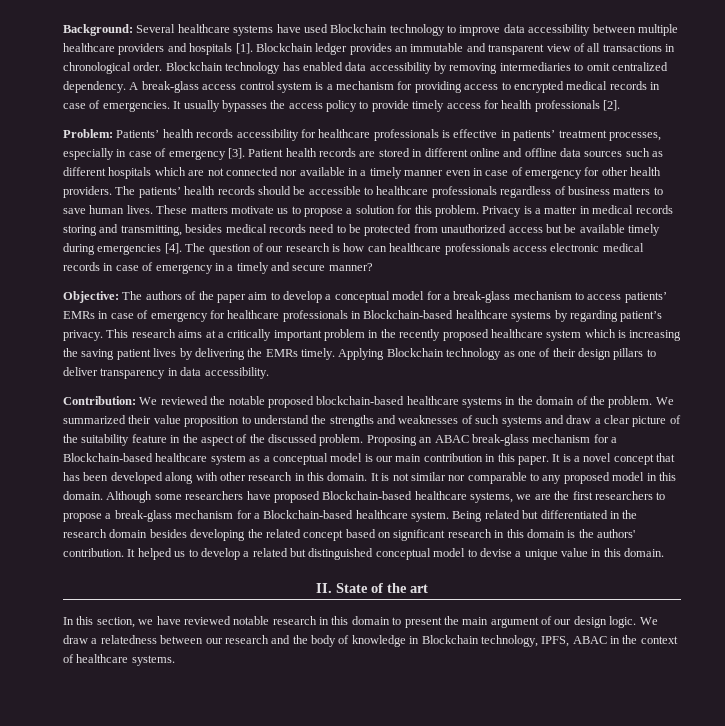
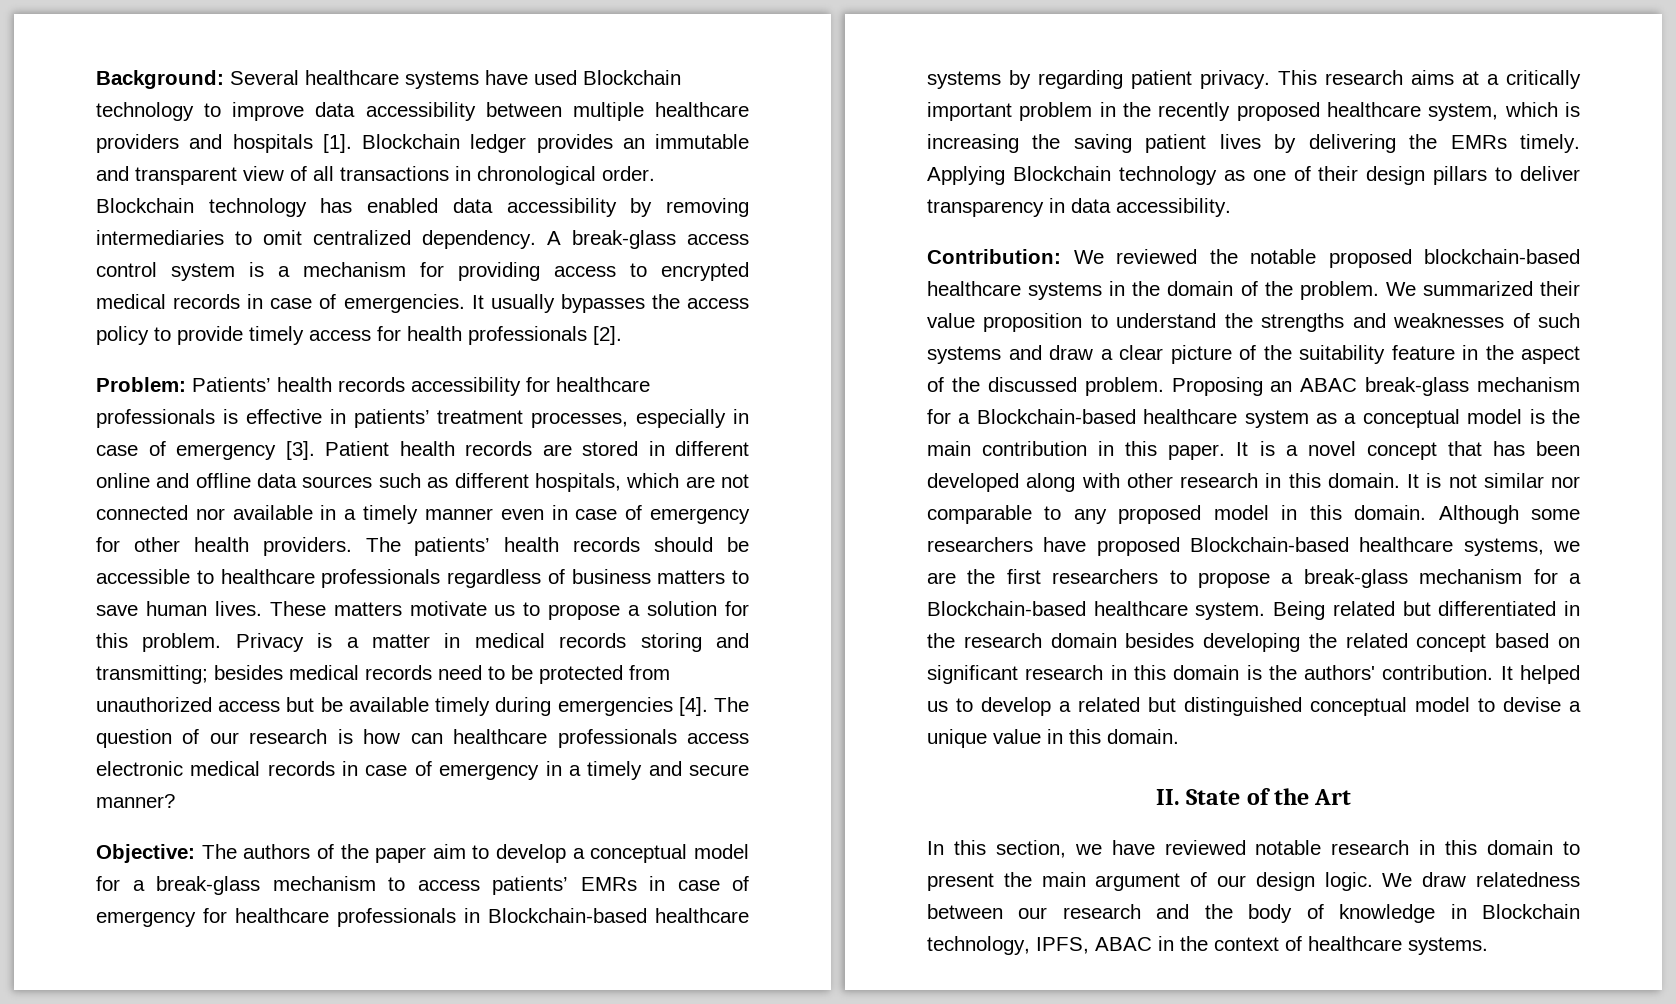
[108,167,152,179] hospitals -> [534,473,621,492] hospitals,
[120,225,182,236] transmitting, -> [96,665,208,684] transmitting;
[620,311,663,322] patient’s -> [1131,70,1192,89] patient
[546,330,582,341] system -> [1428,103,1499,121] system,
[376,456,393,462] our -> [1552,409,1580,424] the
[410,584,428,593] art -> [1314,789,1352,805] Art
[91,638,98,644] a -> (1467, 879) none

